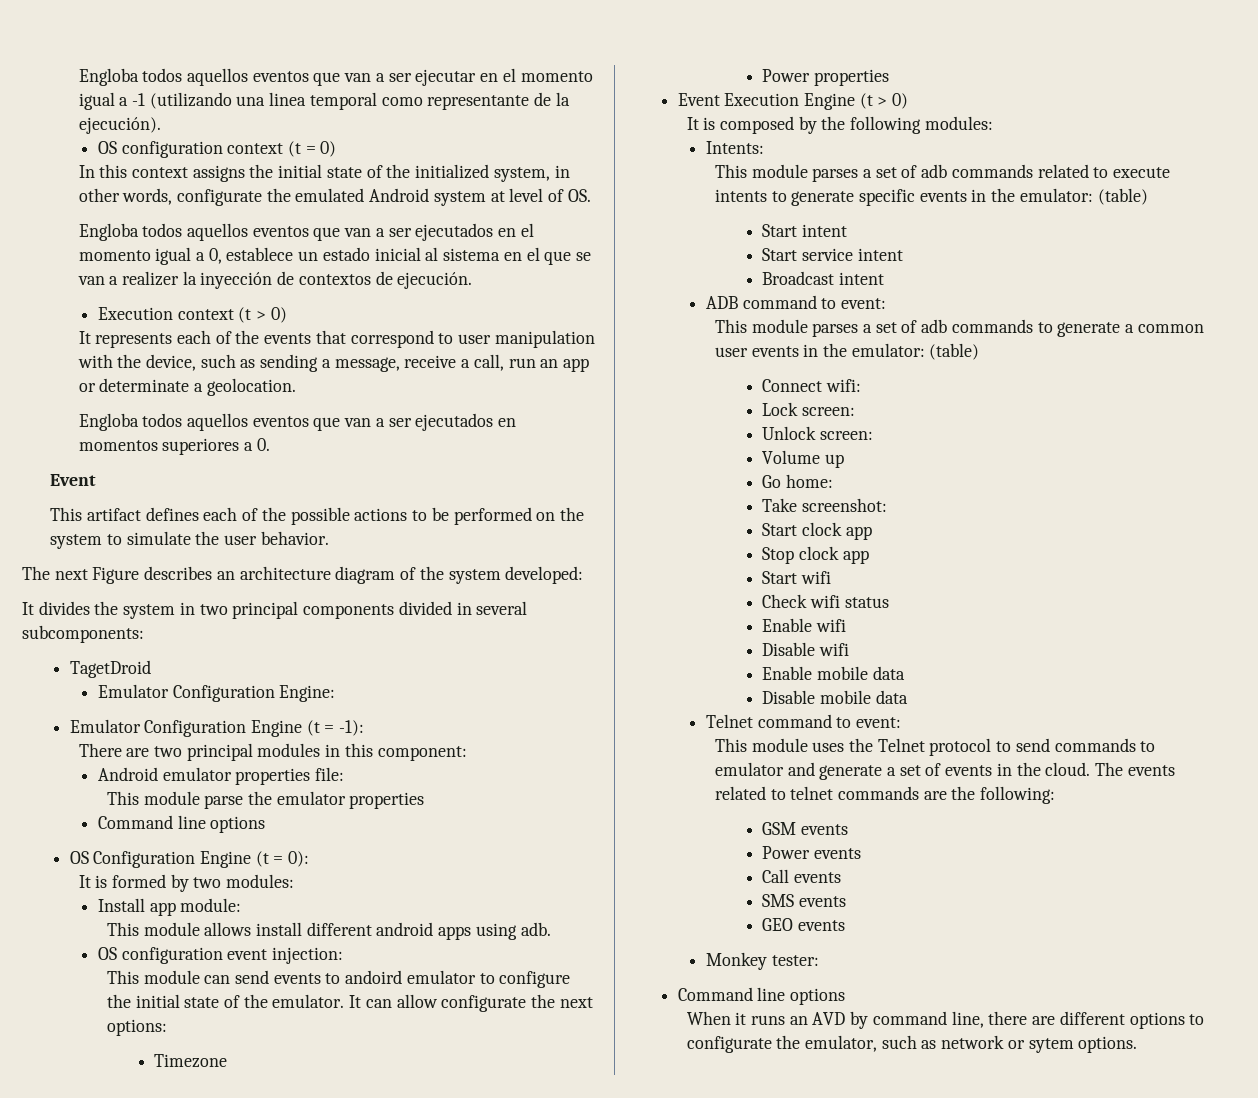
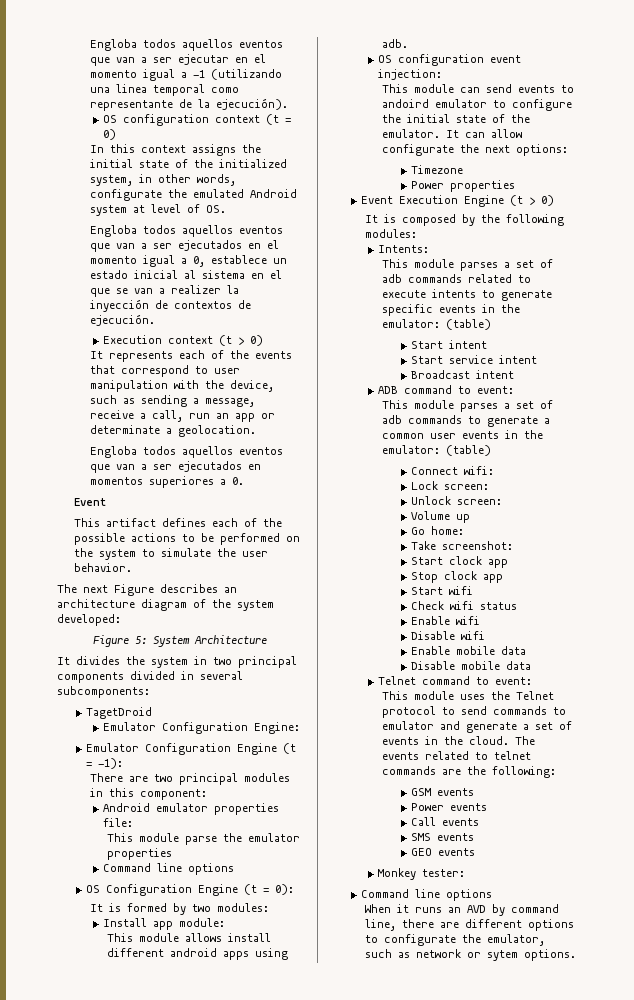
(584, 575) none -> [92,635,267,647] // Figure 5: System Architecture

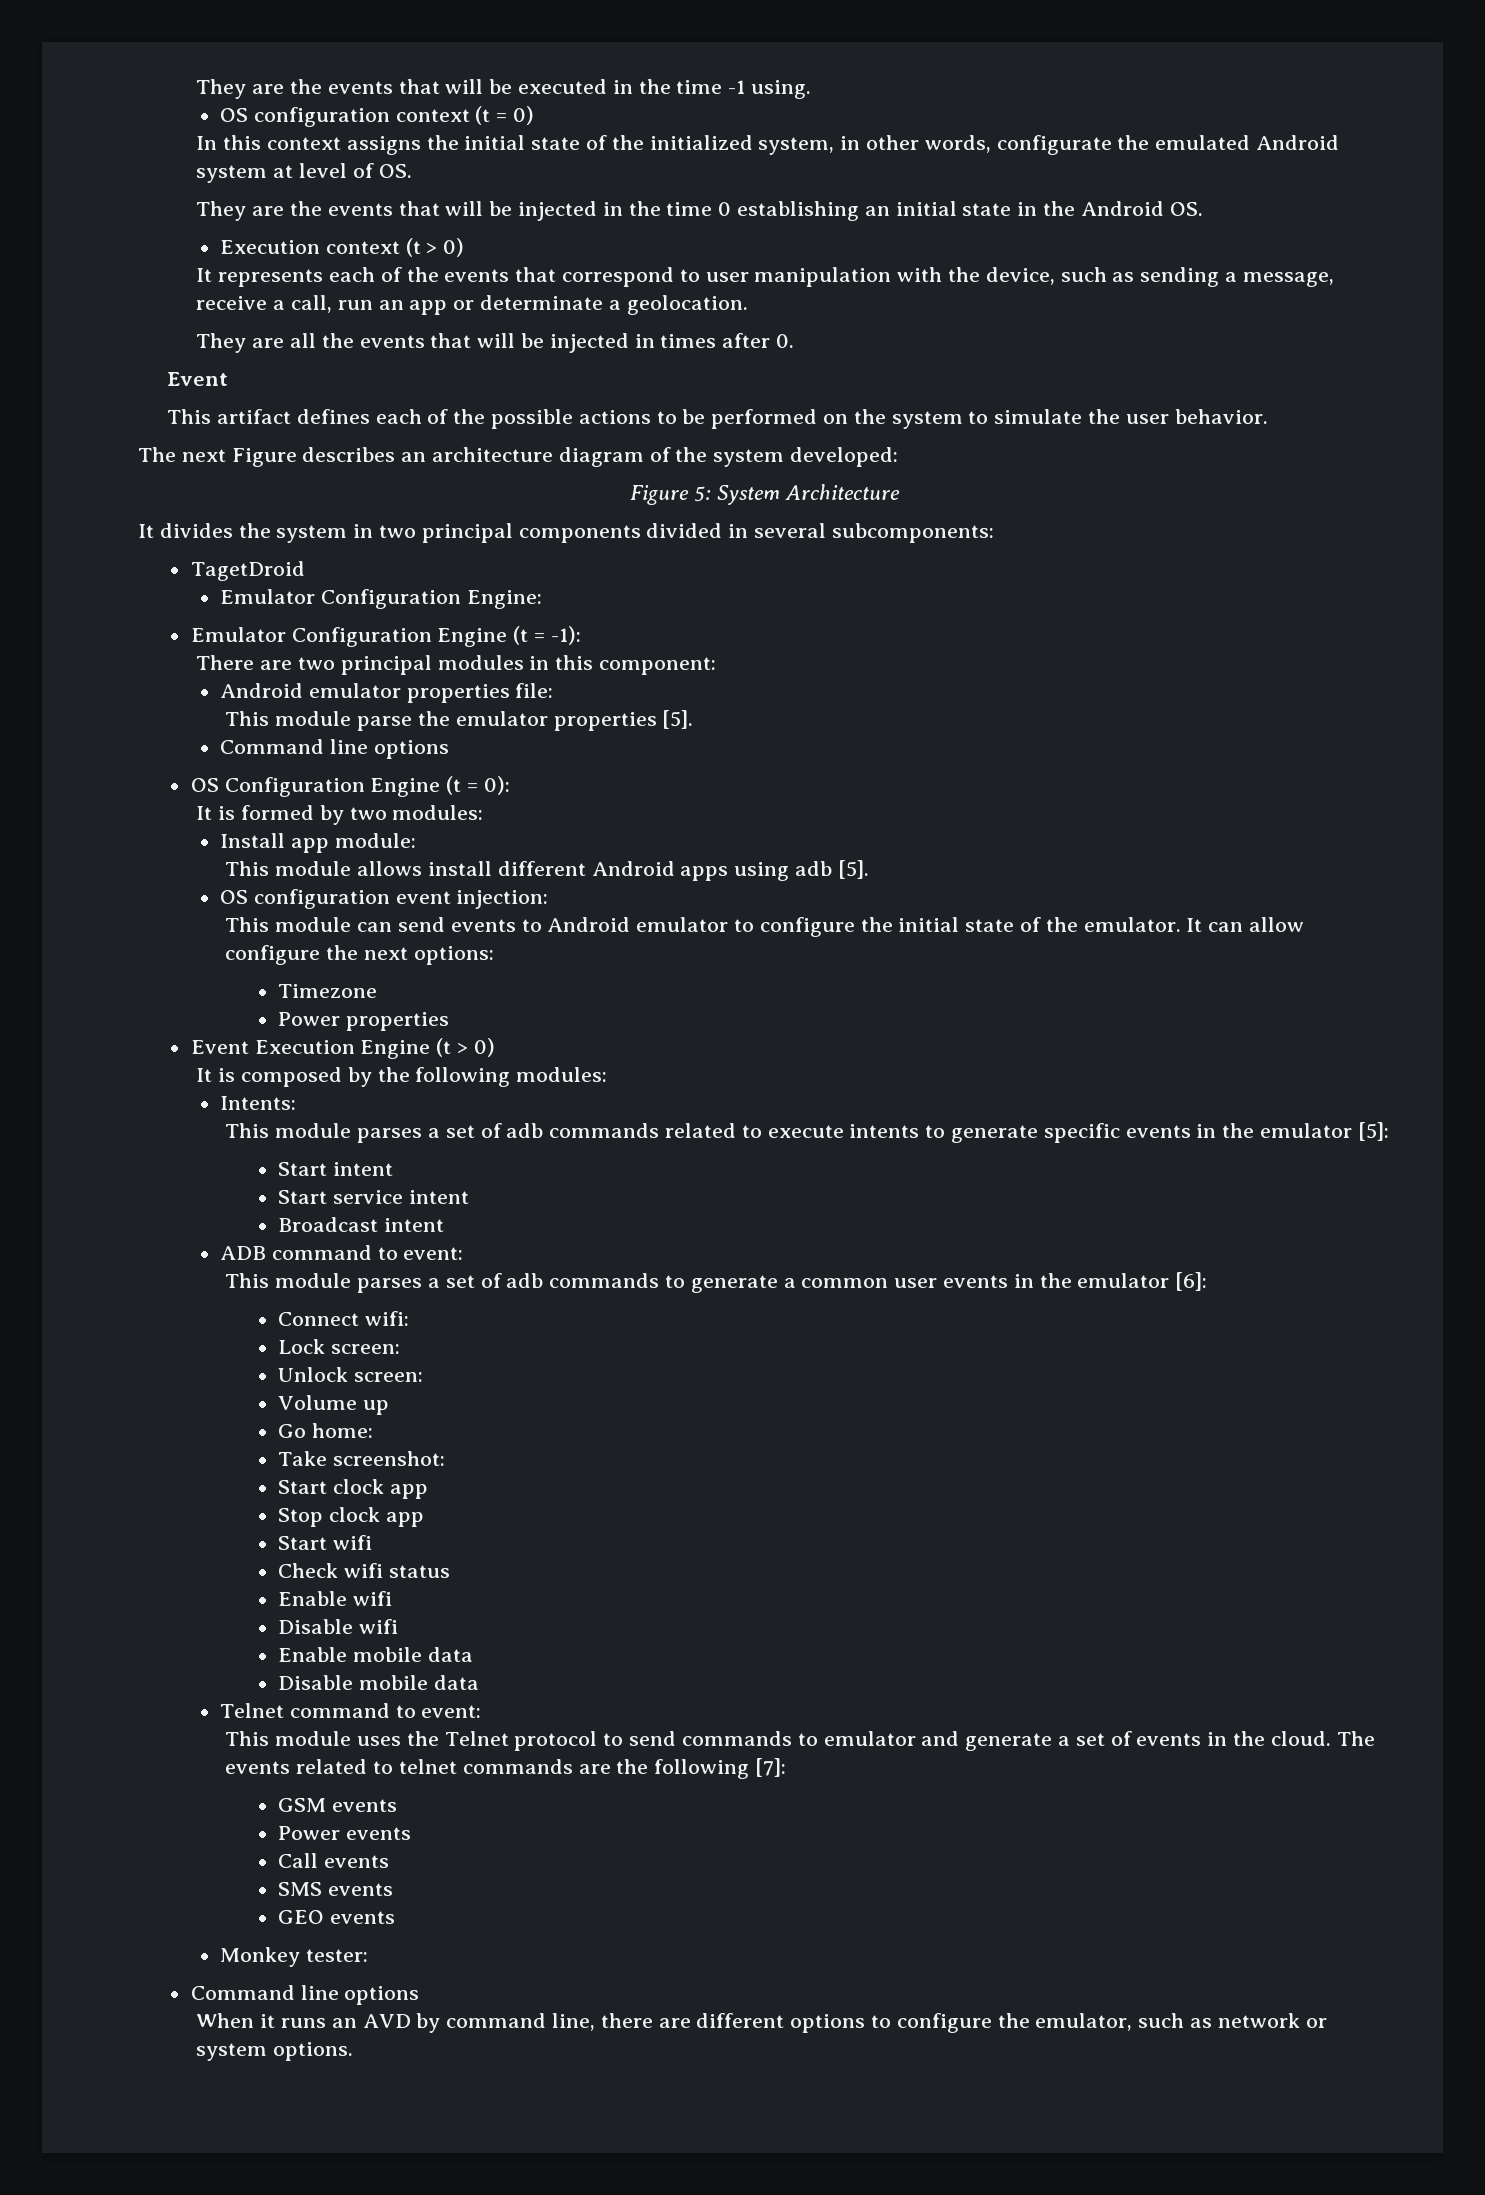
[90,39,284,51] [90,54,267,66] [90,69,283,81] [90,84,240,96] [90,98,289,111] Engloba todos aquellos eventos que van a ser ejecutar en el momento igual a -1 (utilizando una linea temporal como representante de la ejecución). -> [196,79,811,99] They are the events that will be executed in the time -1 using.
[90,225,284,237] [90,240,280,252] [90,255,288,267] [90,270,283,279] [90,285,240,297] [90,299,252,312] [90,314,156,326] Engloba todos aquellos eventos que van a ser ejecutados en el momento igual a 0, establece un estado inicial al sistema en el que se van a realizer la inyección de contextos de ejecución. -> [196,201,1203,221] They are the events that will be injected in the time 0 establishing an initial state in the Android OS.
[90,446,284,458] [90,461,262,473] [90,476,227,488] Engloba todos aquellos eventos que van a ser ejecutados en momentos superiores a -> [196,333,771,353] They are all the events that will be injected in times after
(172, 854) none -> [662,710,694,729] [5].
[169,948,217,957] android -> [591,861,675,876] Android
[381,39,408,48] adb. -> [794,860,869,879] adb [5].
[381,99,429,108] andoird -> [547,917,631,932] Android
[381,144,454,156] configurate -> [225,945,321,965] configure
[381,319,491,330] emulator: (table) -> [1259,1122,1389,1141] emulator [5]:
[381,445,491,456] emulator: (table) -> [1077,1272,1208,1291] emulator [6]:
[491,766,556,778] following: -> [654,1758,786,1779] following [7]:
[384,934,457,946] configurate -> [896,2013,992,2033] configure
[487,950,519,961] sytem -> [196,2043,268,2061] system

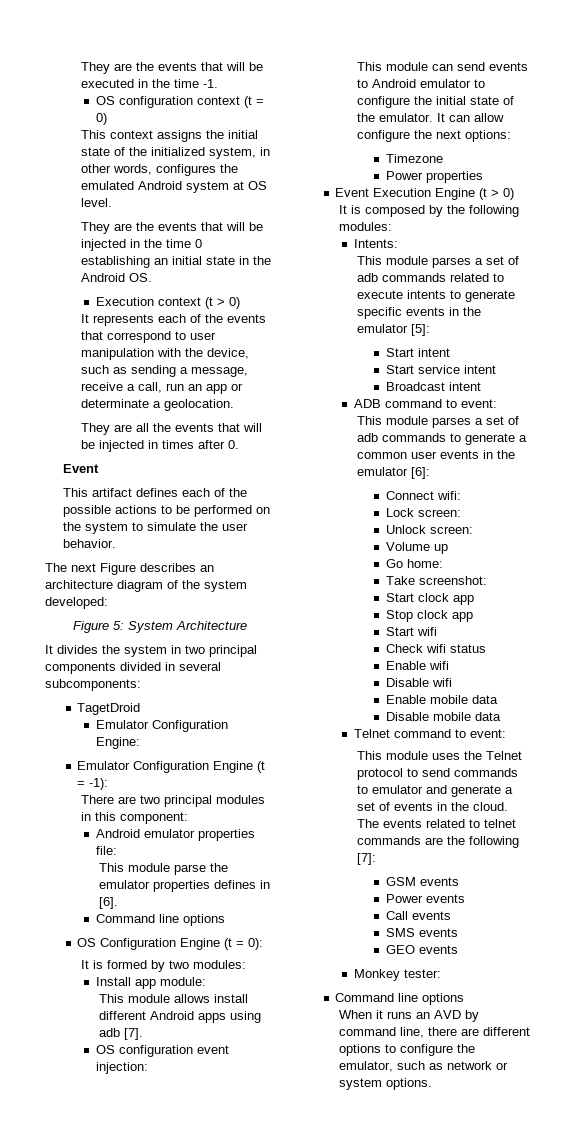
[728,80,811,99] -1 using. -> [203,79,219,88] -1.
[196,135,262,150] In this -> [81,130,107,139] This
[996,135,1112,155] configurate -> [156,164,217,176] configures
[298,163,412,178] level of OS. -> [248,181,268,190] [81,198,113,207] OS level.
[662,710,694,729] [5]. -> [214,880,271,889] [99,897,119,909] defines in [6].
[837,860,869,879] [5]. -> [124,1028,144,1040] [7].

